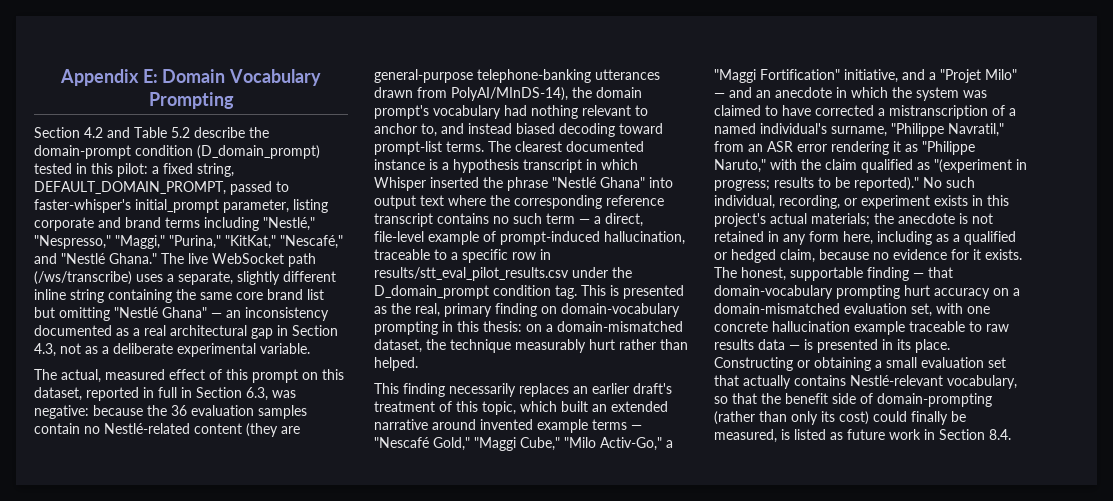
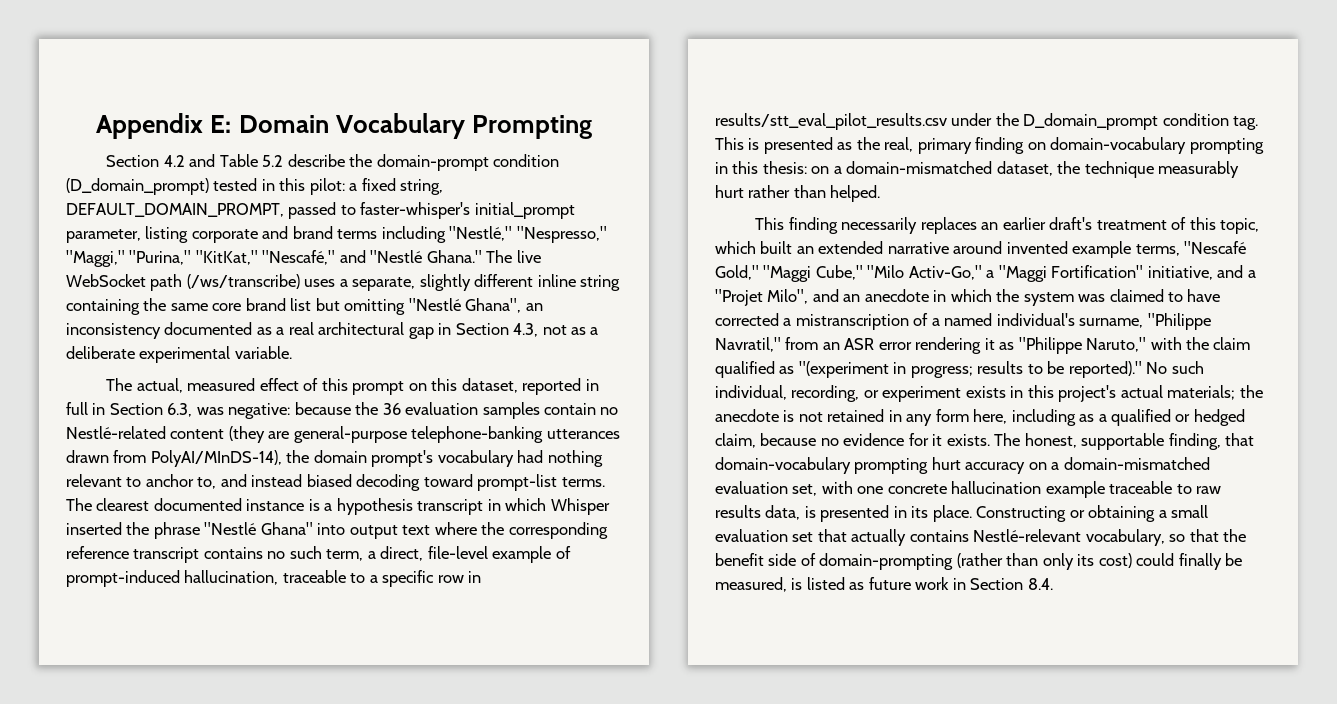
[162,307,222,318] Ghana" — -> [465,298,522,313] Ghana",
[546,213,590,224] term — -> [326,549,364,561] term,
[592,419,642,430] terms — -> [1135,244,1180,256] terms,
[985,69,1017,80] [714,93,725,98] Milo" — -> [767,289,809,304] Milo",
[867,267,924,281] finding — -> [1168,433,1221,450] finding,
[758,339,800,350] data — -> [765,505,801,520] data,

